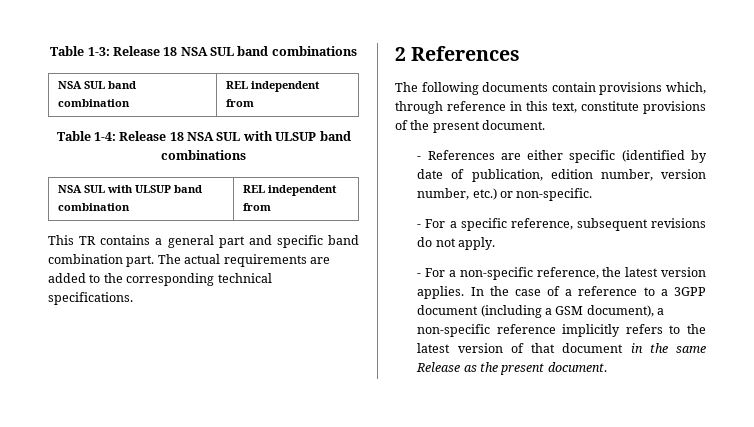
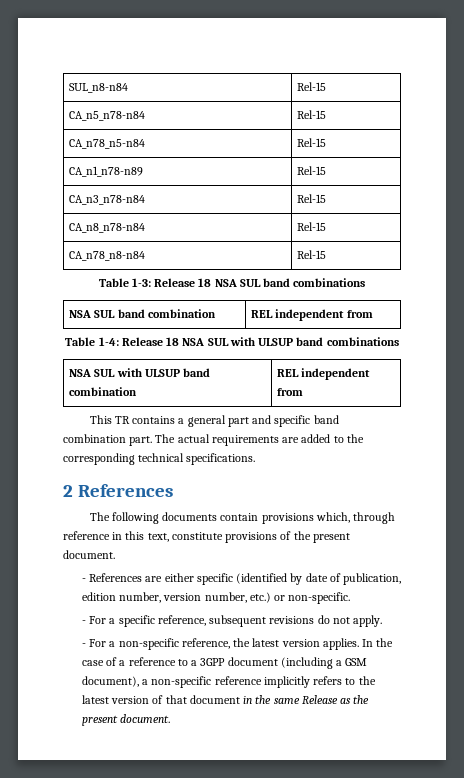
(50, 51) none -> [69,83,129,93] [297,82,327,91] [69,111,146,121] [297,110,327,119] [69,139,146,149] [297,138,327,147] [69,166,144,177] [297,166,327,175] [69,195,146,205] [297,194,327,203] [69,223,146,233] [297,222,327,231] [69,251,146,261] [297,250,327,259] SUL_n8-n84 | Rel-15 // CA_n5_n78-n84 | Rel-15 // CA_n78_n5-n84 | Rel-15 // CA_n1_n78-n89 | Rel-15 // CA_n3_n78-n84 | Rel-15 // CA_n8_n78-n84 | Rel-15 // CA_n78_n8-n84 | Rel-15 //

